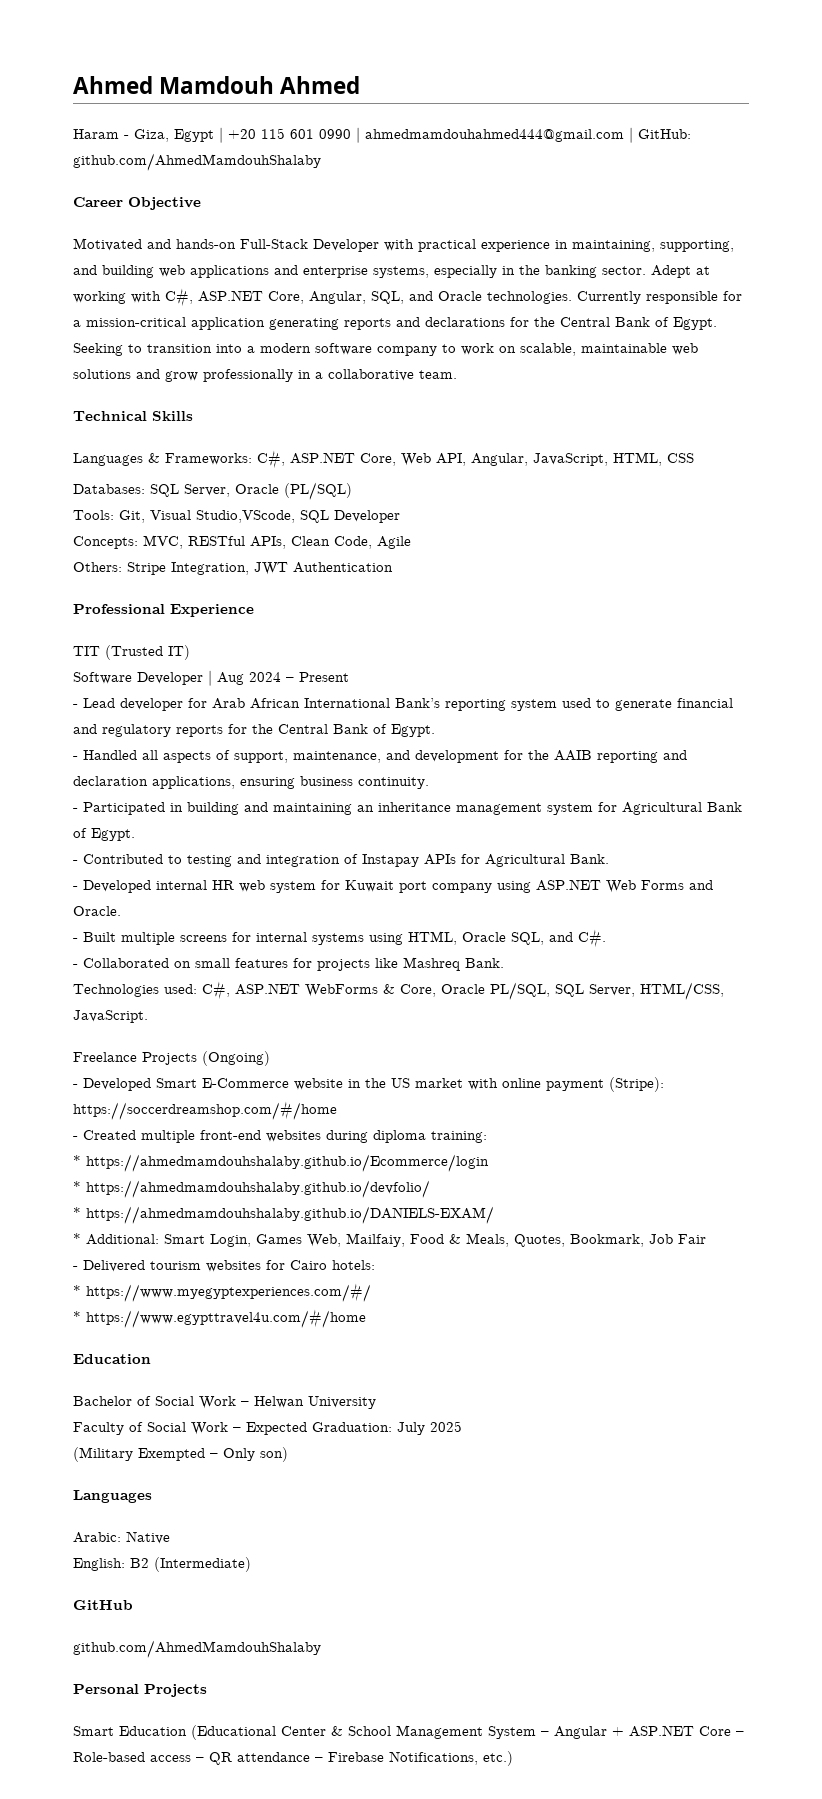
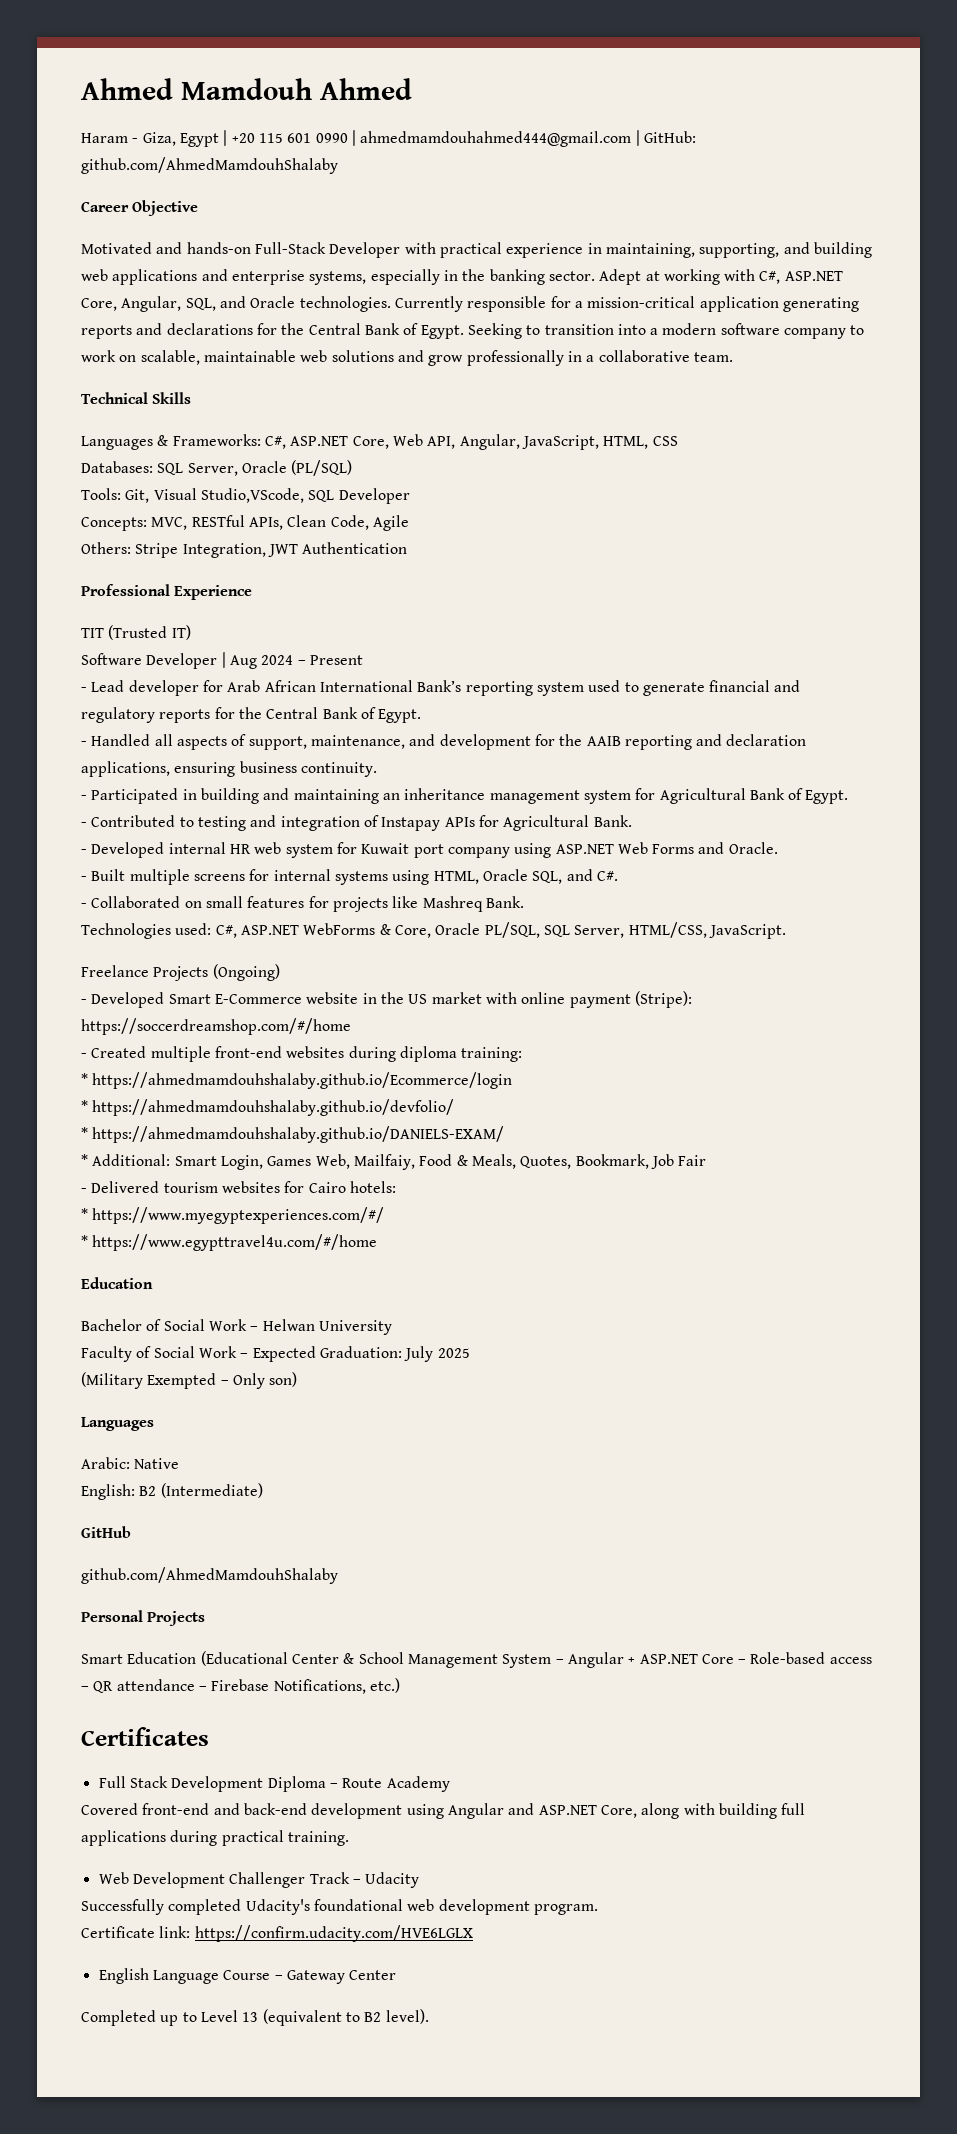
(513, 1758) none -> [81,1727,209,1746] [98,1776,450,1792] [81,1803,806,1819] [81,1830,349,1846] [98,1872,420,1888] [81,1899,598,1915] [81,1925,473,1942] [98,1968,397,1984] [81,2009,429,2026] // Certificates // Full Stack Development Diploma – Route Academy // Covered front-end and back-end development using Angular and ASP.NET Core, along with building full applications during practical training. // Web Development Challenger Track – Udacity // Successfully completed Udacity's foundational web development program. // Certificate link: https://confirm.udacity.com/HVE6LGLX // English Language Course – Gateway Center // Completed up to Level 13 (equivalent to B2 level).

